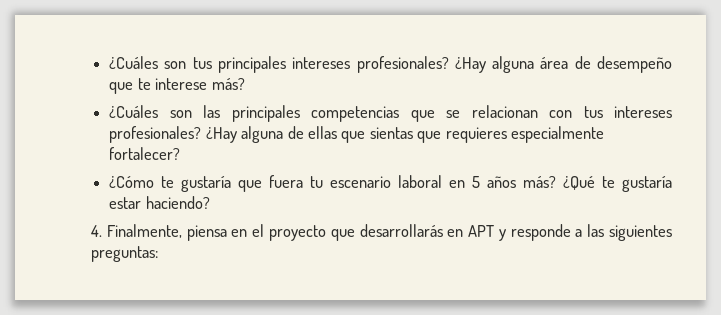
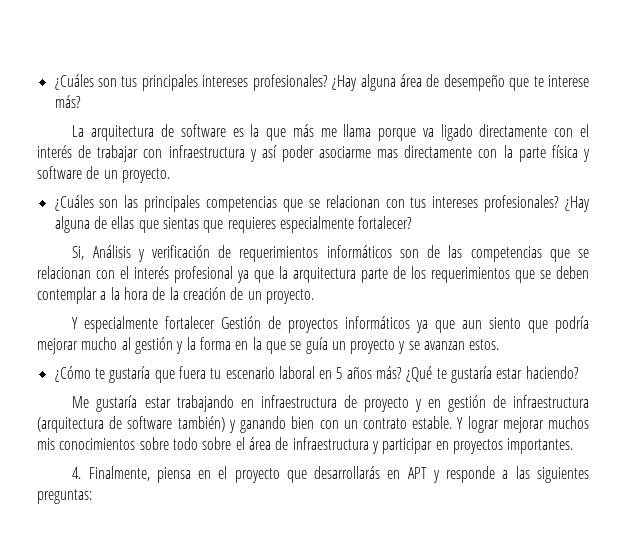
(245, 84) none -> [72,124,589,141] [37,145,590,162] [37,166,170,183] // La arquitectura de software es la que más me llama porque va ligado directamente con el interés de trabajar con infraestructura y así poder asociarme mas directamente con la parte física y software de un proyecto.
(181, 153) none -> [72,245,589,262] [37,266,589,283] [37,287,314,304] [72,316,589,333] [37,337,500,354] // Si, Análisis y verificación de requerimientos informáticos son de las competencias que se relacionan con el interés profesional ya que la arquitectura parte de los requerimientos que se deben contemplar a la hora de la creación de un proyecto. // Y especialmente fortalecer Gestión de proyectos informáticos ya que aun siento que podría mejorar mucho al gestión y la forma en la que se guía un proyecto y se avanzan estos.
(210, 202) none -> [72,395,590,412] [37,416,590,433] [37,437,574,454] // Me gustaría estar trabajando en infraestructura de proyecto y en gestión de infraestructura (arquitectura de software también) y ganando bien con un contrato estable. Y lograr mejorar muchos mis conocimientos sobre todo sobre el área de infraestructura y participar en proyectos importantes.

